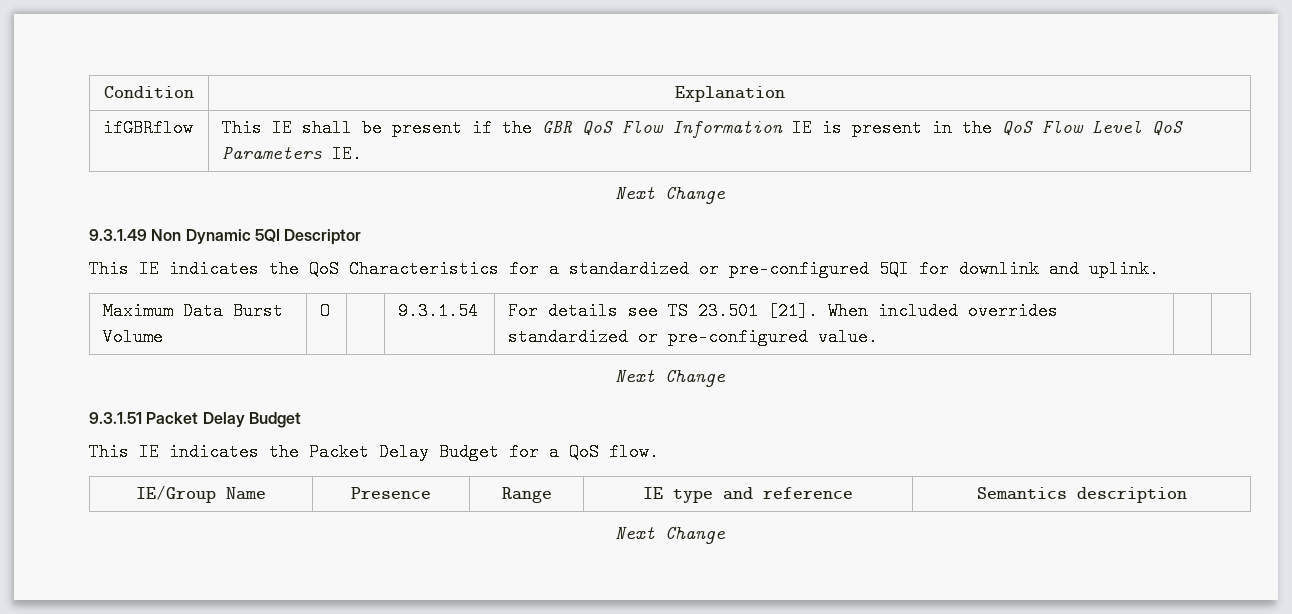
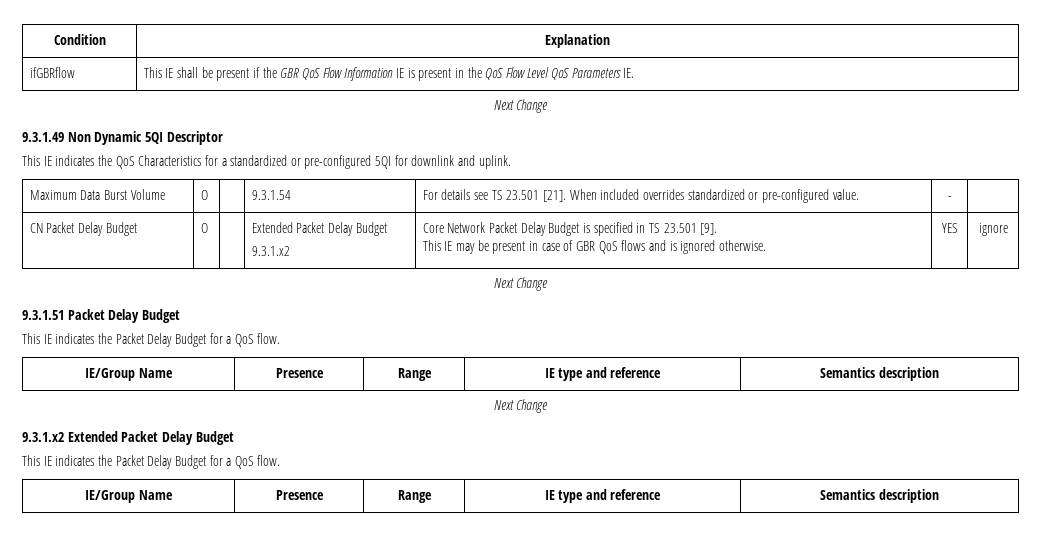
(879, 337) | -> [947,196,952,200] [29,222,137,236] [200,223,208,233] [251,222,387,236] [251,246,290,256] [422,222,718,236] [422,240,766,254] [941,223,958,233] [978,223,1008,236] - | // CN Packet Delay Budget | O | | Extended Packet Delay Budget // 9.3.1.x2 | Core Network Packet Delay Budget is specified in TS 23.501 [9]. // This IE may be present in case of GBR QoS flows and is ignored otherwise. | YES | ignore
(726, 535) none -> [22,431,234,445] [22,455,281,469] [85,490,173,503] [275,490,324,500] [397,490,432,503] [544,489,662,503] [820,489,939,503] // 9.3.1.x2 Extended Packet Delay Budget // This IE indicates the Packet Delay Budget for a QoS flow. // IE/Group Name | Presence | Range | IE type and reference | Semantics description

